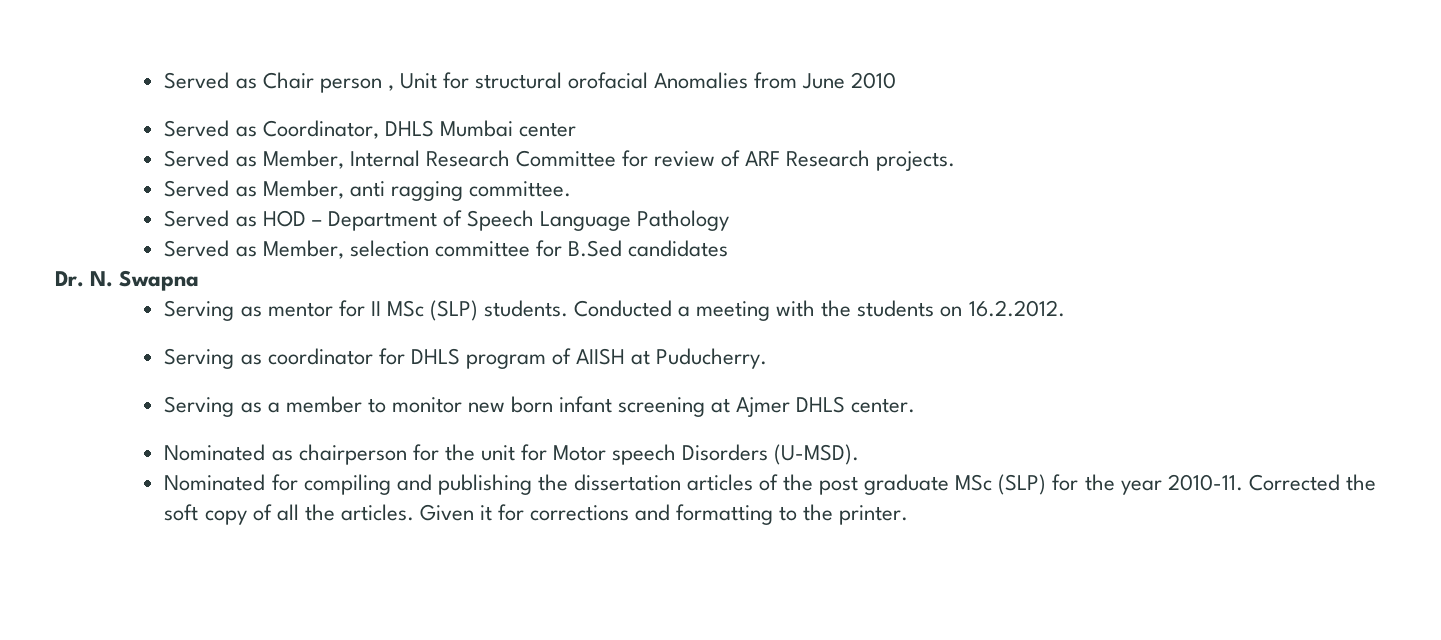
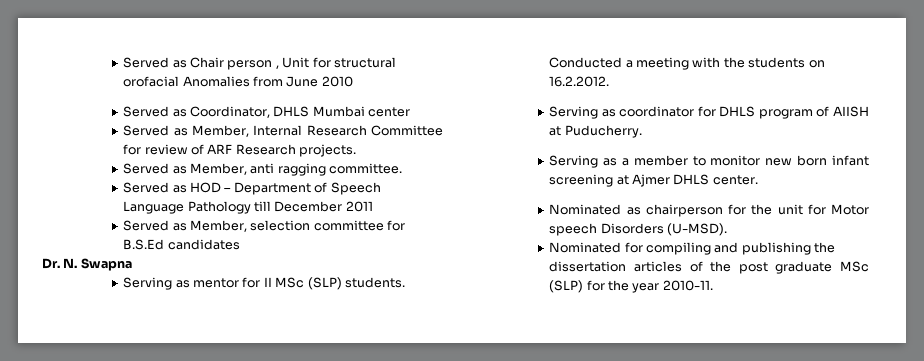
(730, 220) none -> [254,201,373,212] till December 2011
[567,240,622,257] B.Sed -> [123,239,165,250] B.S.Ed
[1248,474,1376,491] [164,504,909,525] Corrected the soft copy of all the articles. Given it for corrections and formatting to the printer. -> (713, 285) none

